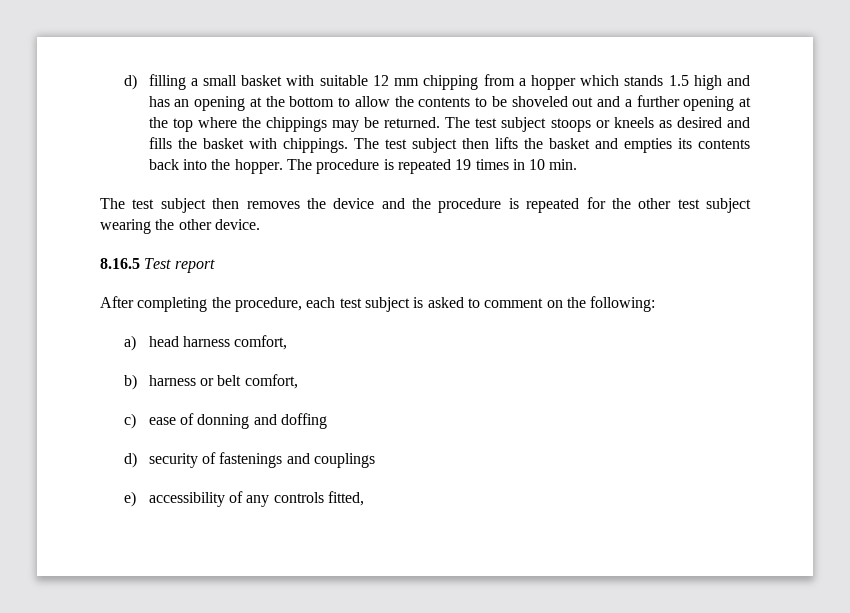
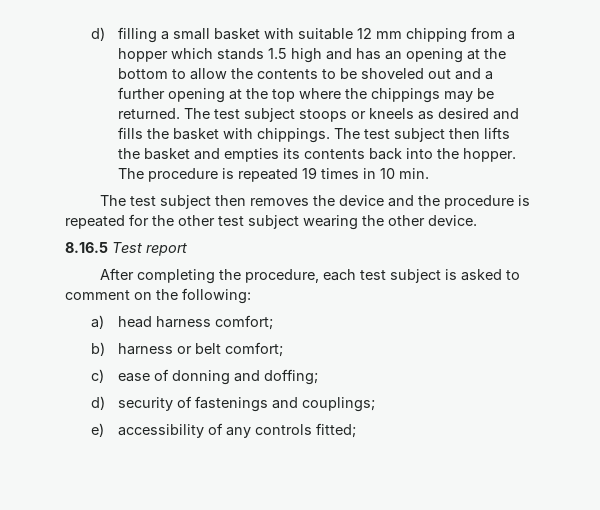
[234,335,288,350] comfort, -> [214,315,273,330] comfort;
[244,374,298,389] comfort, -> [224,342,283,357] comfort;
[280,413,327,429] doffing -> [263,369,318,385] doffing;
[313,453,375,468] couplings -> [301,397,375,412] couplings;
[327,491,364,506] fitted, -> [315,423,356,438] fitted;

